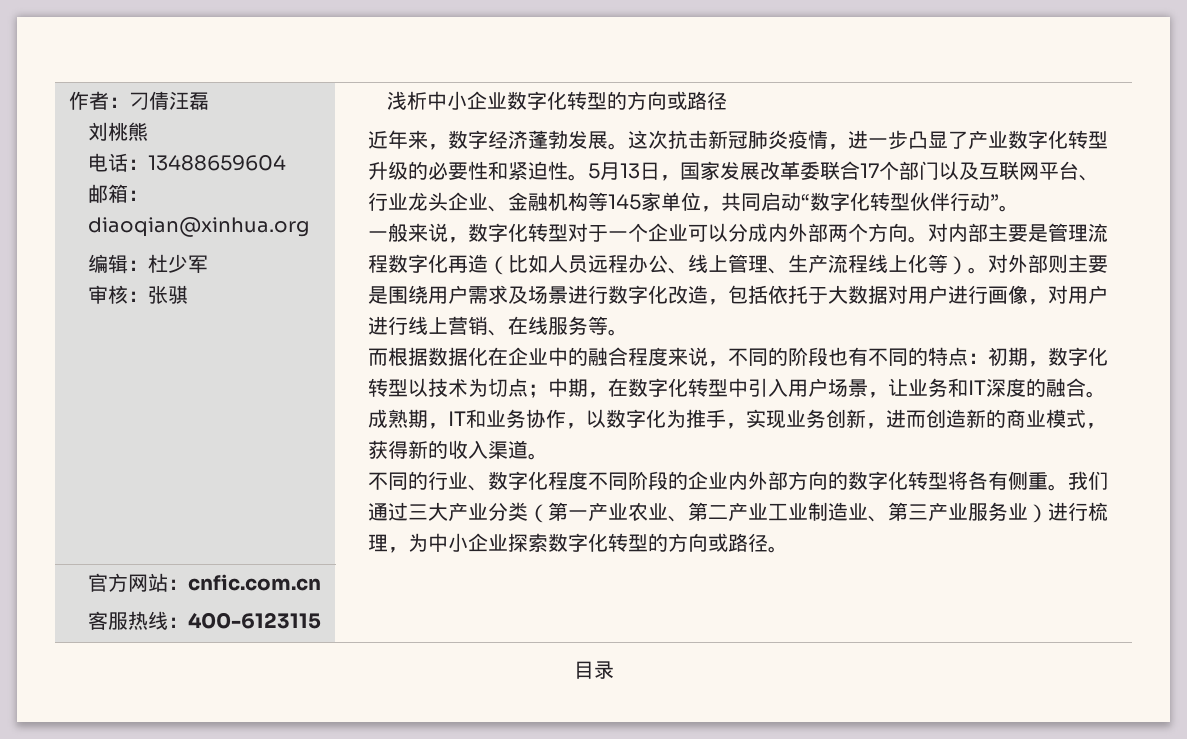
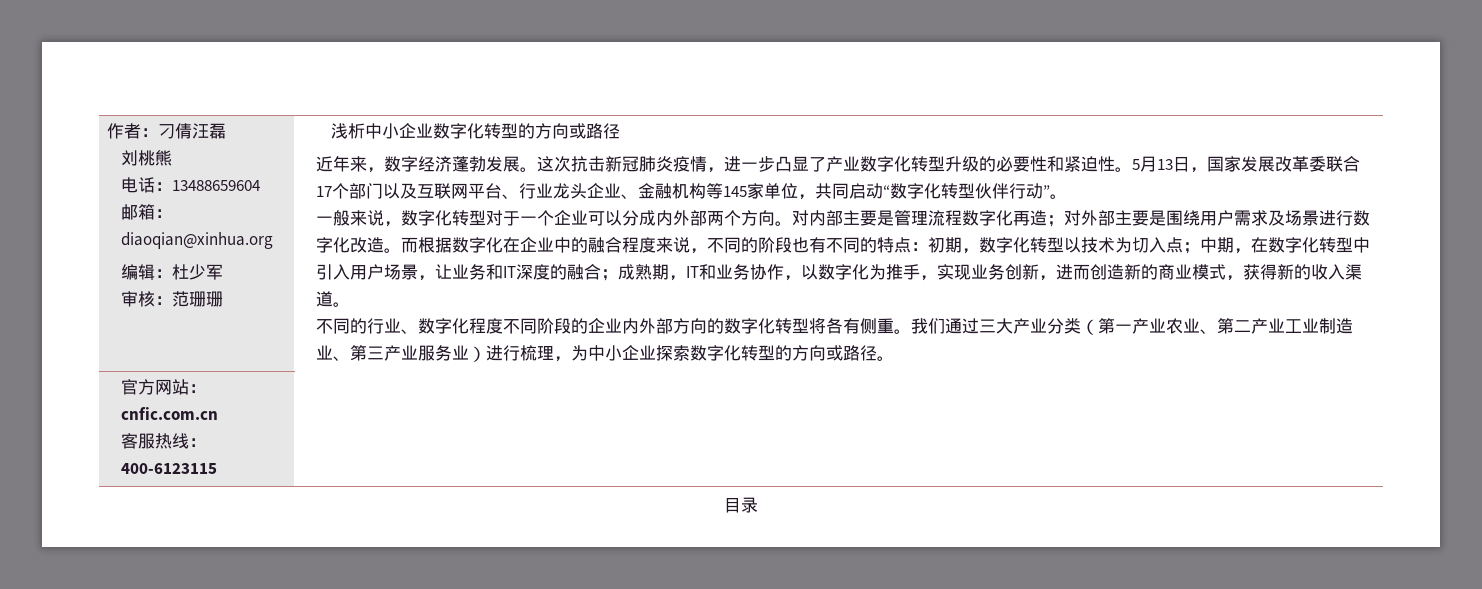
[147,285,188,304] 张骐 -> [172,291,224,307] 范珊珊
[487,254,1068,275] （比如人员远程办公、线上管理、生产流程线上化等）。对外部则 -> [1047,210,1116,227] ；对外部
[707,285,1108,305] [367,316,628,336] ，包括依托于大数据对用户进行画像，对用户进行线上营销、在线服务等。 // -> [384,248,402,253] 。
[447,347,468,366] 据 -> [469,237,487,253] 字
(508, 387) none -> [1149,237,1167,253] 入
[1085,391,1106,398] 。 -> [601,269,619,281] ；

